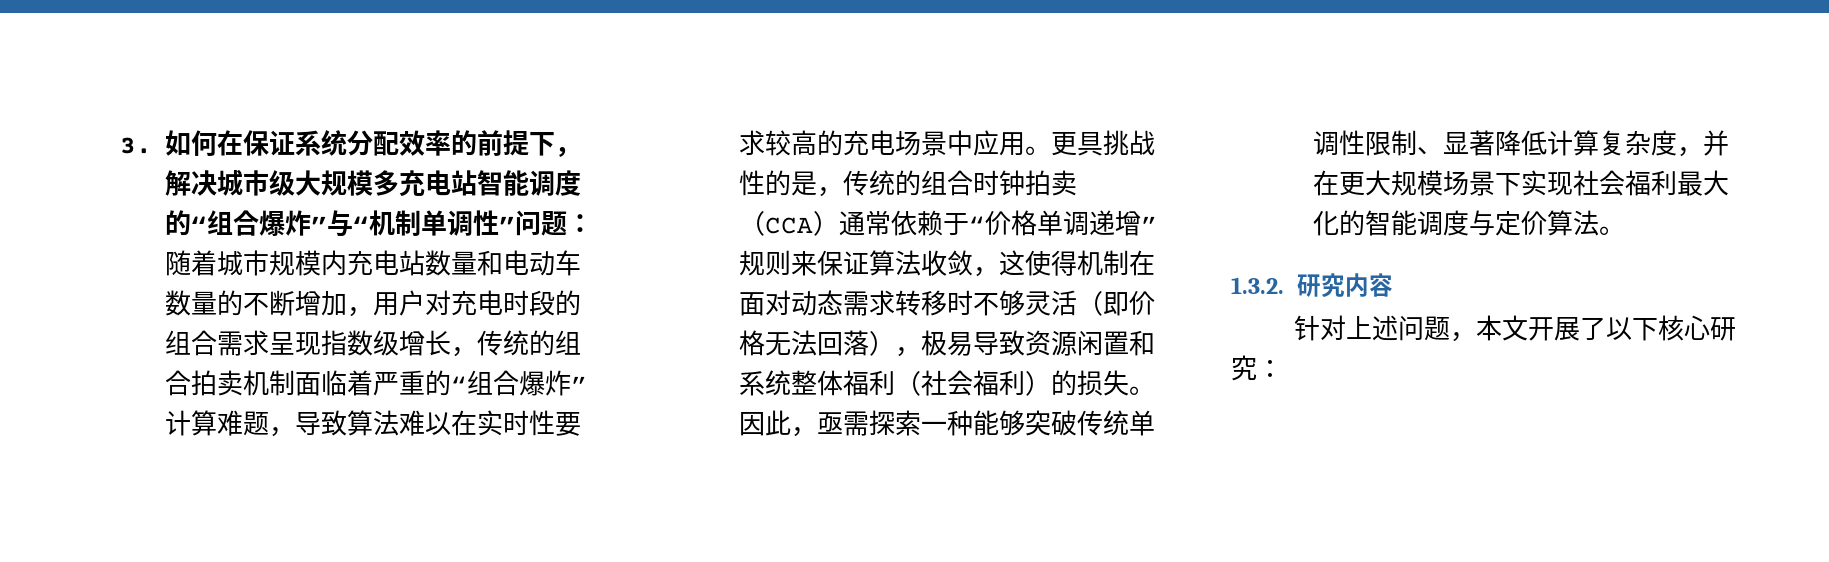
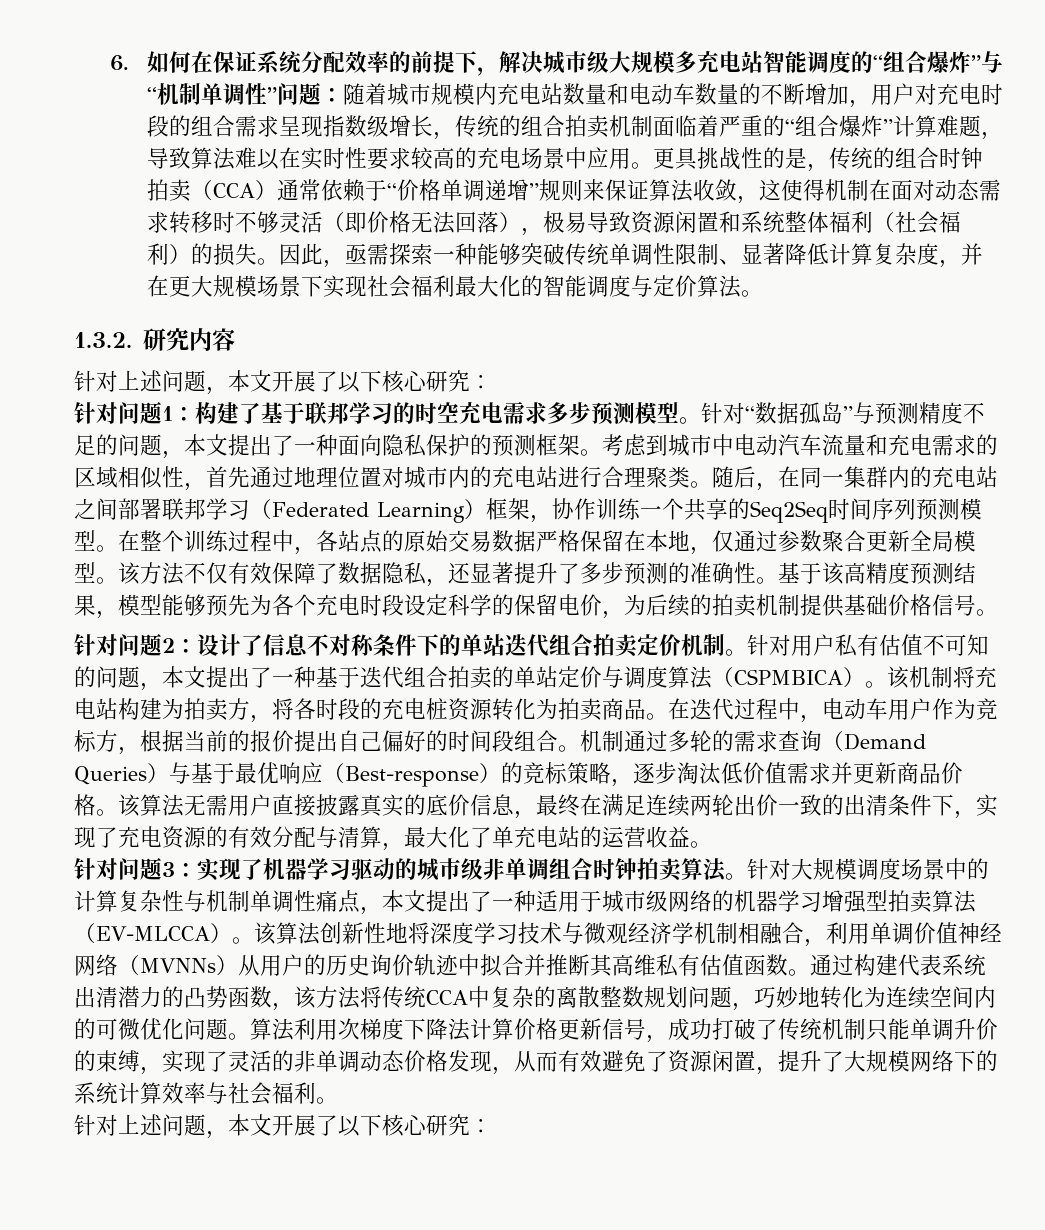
[119,137,152,154] 3. -> [110,55,130,71] 6.
(1283, 369) none -> [74,401,985,425] [74,434,998,459] [74,466,998,491] [74,498,982,523] [74,530,976,555] [74,562,976,587] [74,594,998,619] [74,633,989,657] [74,666,997,691] [74,698,998,723] [74,730,926,755] [74,762,963,787] [74,794,998,819] [74,826,712,851] [74,857,989,882] [74,890,976,915] [74,922,1002,947] [74,954,986,977] [74,986,996,1011] [74,1018,998,1043] [74,1050,998,1075] [74,1082,338,1105] [74,1114,492,1139] // 针对问题1：构建了基于联邦学习的时空充电需求多步预测模型。针对“数据孤岛”与预测精度不足的问题，本文提出了一种面向隐私保护的预测框架。考虑到城市中电动汽车流量和充电需求的区域相似性，首先通过地理位置对城市内的充电站进行合理聚类。随后，在同一集群内的充电站之间部署联邦学习（Federated Learning）框架，协作训练一个共享的Seq2Seq时间序列预测模型。在整个训练过程中，各站点的原始交易数据严格保留在本地，仅通过参数聚合更新全局模型。该方法不仅有效保障了数据隐私，还显著提升了多步预测的准确性。基于该高精度预测结果，模型能够预先为各个充电时段设定科学的保留电价，为后续的拍卖机制提供基础价格信号。 // 针对问题2：设计了信息不对称条件下的单站迭代组合拍卖定价机制。针对用户私有估值不可知的问题，本文提出了一种基于迭代组合拍卖的单站定价与调度算法（CSPMBICA）。该机制将充电站构建为拍卖方，将各时段的充电桩资源转化为拍卖商品。在迭代过程中，电动车用户作为竞标方，根据当前的报价提出自己偏好的时间段组合。机制通过多轮的需求查询（Demand Queries）与基于最优响应（Best-response）的竞标策略，逐步淘汰低价值需求并更新商品价格。该算法无需用户直接披露真实的底价信息，最终在满足连续两轮出价一致的出清条件下，实现了充电资源的有效分配与清算，最大化了单充电站的运营收益。 // 针对问题3：实现了机器学习驱动的城市级非单调组合时钟拍卖算法。针对大规模调度场景中的计算复杂性与机制单调性痛点，本文提出了一种适用于城市级网络的机器学习增强型拍卖算法（EV-MLCCA）。该算法创新性地将深度学习技术与微观经济学机制相融合，利用单调价值神经网络（MVNNs）从用户的历史询价轨迹中拟合并推断其高维私有估值函数。通过构建代表系统出清潜力的凸势函数，该方法将传统CCA中复杂的离散整数规划问题，巧妙地转化为连续空间内的可微优化问题。算法利用次梯度下降法计算价格更新信号，成功打破了传统机制只能单调升价的束缚，实现了灵活的非单调动态价格发现，从而有效避免了资源闲置，提升了大规模网络下的系统计算效率与社会福利。 // 针对上述问题，本文开展了以下核心研究：

